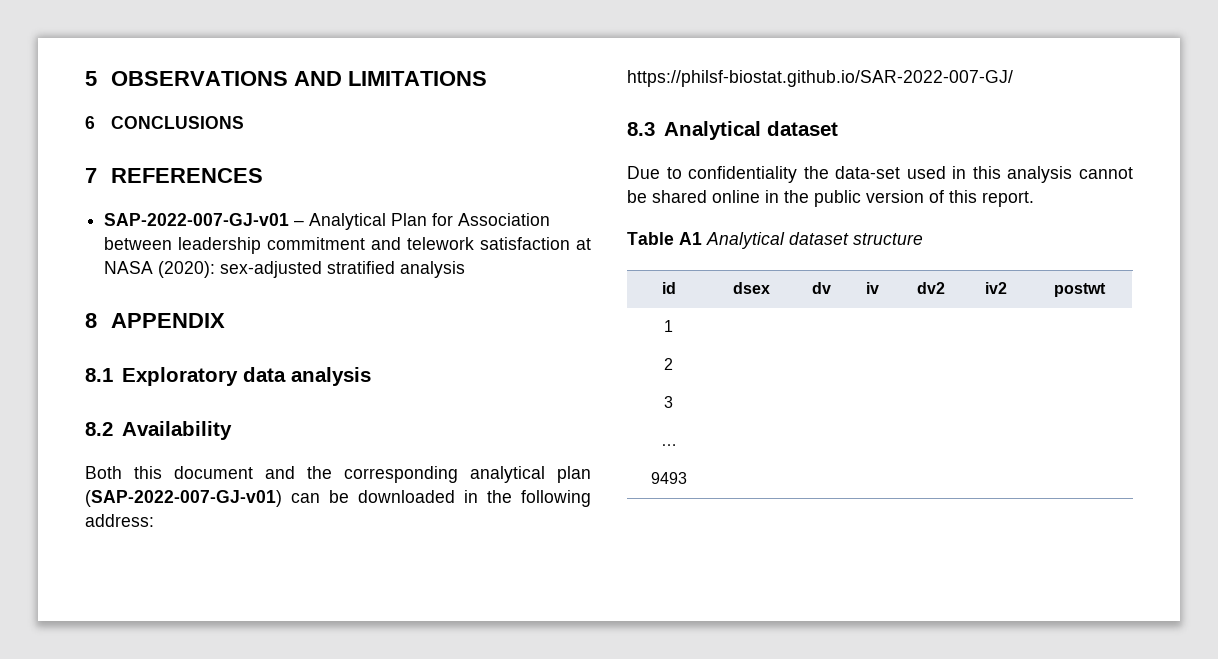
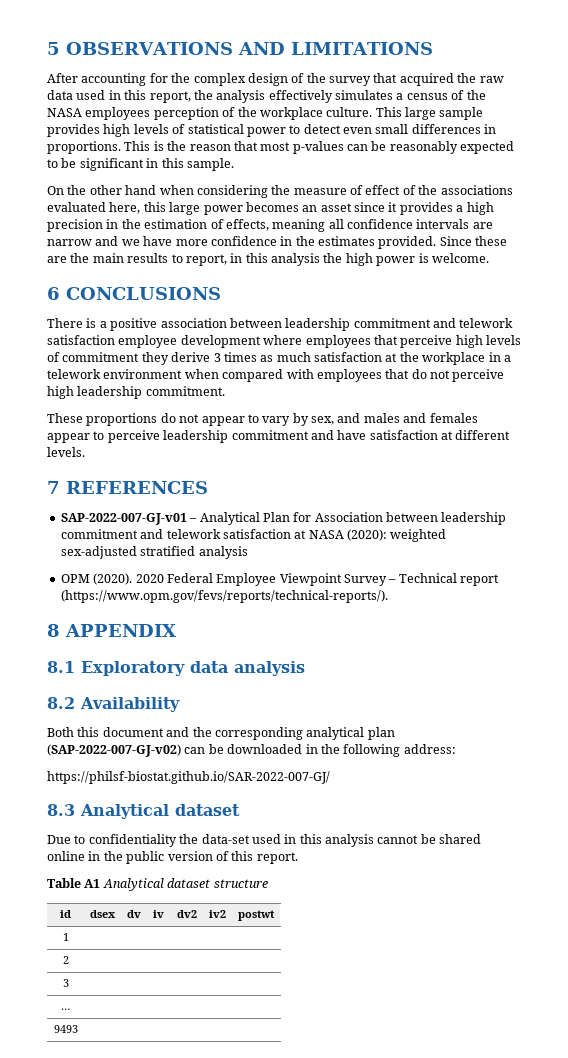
[85,116,244,129] 6 CONCLUSIONS -> [47,73,504,86] [47,90,486,103] [47,107,484,120] [47,124,497,137] [47,141,515,154] [47,158,234,171] [47,185,513,198] [47,202,494,215] [47,219,493,232] [47,236,508,249] [47,253,489,266] [47,287,222,300] [47,318,514,331] [47,335,521,348] [47,352,511,365] [47,369,505,382] [47,386,225,399] [47,413,478,426] [47,430,511,443] [47,447,85,457] After accounting for the complex design of the survey that acquired the raw data used in this report, the analysis effectively simulates a census of the NASA employees perception of the workplace culture. This large sample provides high levels of statistical power to detect even small differences in proportions. This is the reason that most p-values can be reasonably expected to be significant in this sample. // On the other hand when considering the measure of effect of the associations evaluated here, this large power becomes an asset since it provides a high precision in the estimation of effects, meaning all confidence intervals are narrow and we have more confidence in the estimates provided. Since these are the main results to report, in this analysis the high power is welcome. // 6 CONCLUSIONS // There is a positive association between leadership commitment and telework satisfaction employee development where employees that perceive high levels of commitment they derive 3 times as much satisfaction at the workplace in a telework environment when compared with employees that do not perceive high leadership commitment. // These proportions do not appear to vary by sex, and males and females appear to perceive leadership commitment and have satisfaction at different levels.
(216, 269) none -> [390,529,447,542] weighted
(466, 269) none -> [60,573,500,586] [60,590,388,603] // OPM (2020). 2020 Federal Employee Viewpoint Survey – Technical report (https://www.opm.gov/fevs/reports/technical-reports/).
[85,490,282,507] (SAP-2022-007-GJ-v01) -> [47,744,181,757] (SAP-2022-007-GJ-v02)

